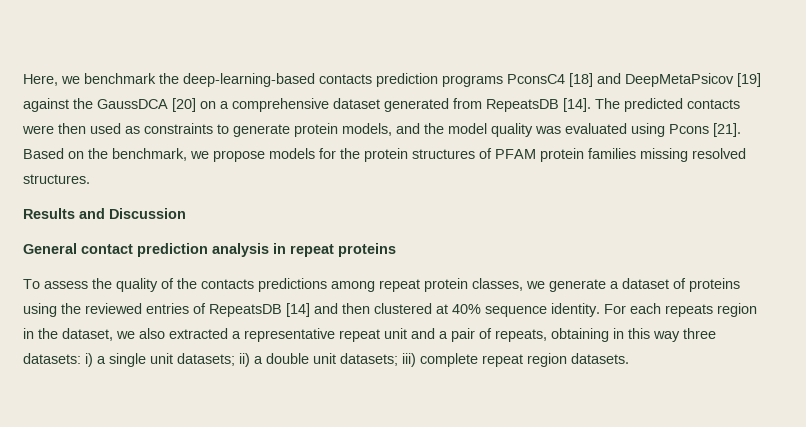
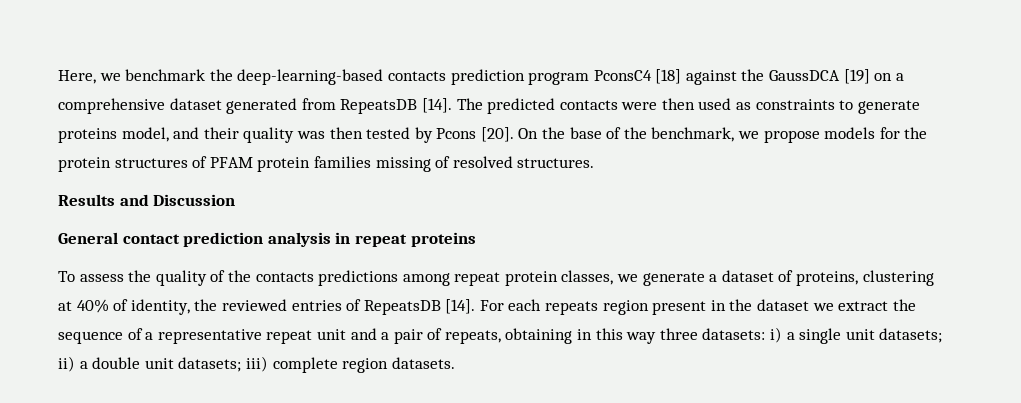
[442,75,503,87] programs -> [528,72,590,85] program
[597,73,761,87] and DeepMetaPsicov [19] -> (682, 76) none
[172,98,196,112] [20] -> [843,69,870,84] [19]
[294,123,741,137] [23,148,84,159] protein models, and the model quality was evaluated using Pcons [21]. Based on -> [58,127,622,143] proteins model, and their quality was then tested by Pcons [20]. On the base of
(688, 155) none -> [435,156,451,168] of
[689,278,740,292] [23,303,57,317] proteins using -> [796,270,934,286] [58,299,190,315] proteins, clustering at 40% of identity,
[286,303,600,317] [14] and then clustered at 40% sequence identity. -> [445,299,476,314] [14].
(757, 310) none -> [652,301,707,315] present
[62,328,228,341] dataset, we also extracted -> [757,299,916,311] [58,328,143,344] dataset we extract the sequence of
[482,354,523,367] repeat -> (338, 365) none

